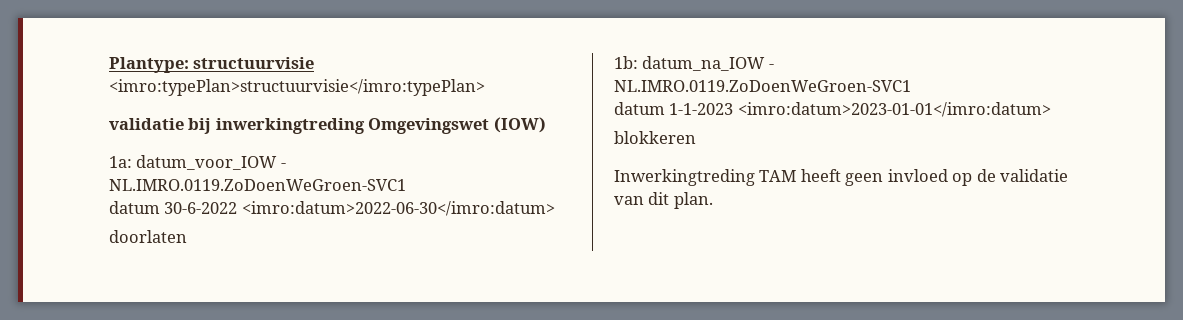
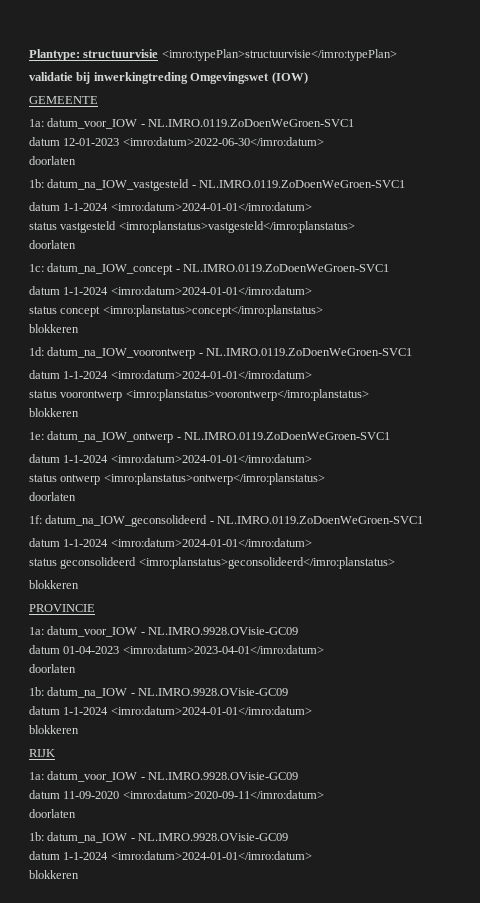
(546, 125) none -> [29,96,98,104] // GEMEENTE
[164,202,238,214] 30-6-2022 -> [63,138,120,146] 12-01-2023
[614,56,774,71] [614,80,911,92] [614,102,1051,117] [614,131,696,144] [614,169,1069,186] [614,192,713,209] // 1b: datum_na_IOW - NL.IMRO.0119.ZoDoenWeGroen-SVC1 // datum 1-1-2023 <imro:datum>2023-01-01</imro:datum> // blokkeren // Inwerkingtreding TAM heeft geen invloed op de validatie van dit plan. -> [29,179,406,191] [29,202,312,211] [29,221,355,233] [29,240,76,249] [29,263,390,275] [29,286,312,295] [29,305,323,317] [29,324,79,333] [29,347,413,359] [29,370,312,379] [29,389,369,401] [29,408,79,417] [29,431,391,443] [29,454,312,463] [29,473,325,485] [29,492,76,501] [29,515,424,527] [29,538,312,547] [29,557,395,569] [29,580,79,589] [29,604,95,612] [29,626,299,637] [29,645,324,654] [29,664,76,673] [29,687,289,698] [29,706,312,715] [29,725,79,734] [29,749,55,757] [29,771,299,782] [29,790,324,799] [29,809,76,818] [29,832,289,843] [29,851,312,860] [29,870,79,879] // 1b: datum_na_IOW_vastgesteld - NL.IMRO.0119.ZoDoenWeGroen-SVC1 // datum 1-1-2024 <imro:datum>2024-01-01</imro:datum> // status vastgesteld <imro:planstatus>vastgesteld</imro:planstatus> // doorlaten // 1c: datum_na_IOW_concept - NL.IMRO.0119.ZoDoenWeGroen-SVC1 // datum 1-1-2024 <imro:datum>2024-01-01</imro:datum> // status concept <imro:planstatus>concept</imro:planstatus> // blokkeren // 1d: datum_na_IOW_voorontwerp - NL.IMRO.0119.ZoDoenWeGroen-SVC1 // datum 1-1-2024 <imro:datum>2024-01-01</imro:datum> // status voorontwerp <imro:planstatus>voorontwerp</imro:planstatus> // blokkeren // 1e: datum_na_IOW_ontwerp - NL.IMRO.0119.ZoDoenWeGroen-SVC1 // datum 1-1-2024 <imro:datum>2024-01-01</imro:datum> // status ontwerp <imro:planstatus>ontwerp</imro:planstatus> // doorlaten // 1f: datum_na_IOW_geconsolideerd - NL.IMRO.0119.ZoDoenWeGroen-SVC1 // datum 1-1-2024 <imro:datum>2024-01-01</imro:datum> // status geconsolideerd <imro:planstatus>geconsolideerd</imro:planstatus> // blokkeren // PROVINCIE // 1a: datum_voor_IOW - NL.IMRO.9928.OVisie-GC09 // datum 01-04-2023 <imro:datum>2023-04-01</imro:datum> // doorlaten // 1b: datum_na_IOW - NL.IMRO.9928.OVisie-GC09 // datum 1-1-2024 <imro:datum>2024-01-01</imro:datum> // blokkeren // RIJK // 1a: datum_voor_IOW - NL.IMRO.9928.OVisie-GC09 // datum 11-09-2020 <imro:datum>2020-09-11</imro:datum> // doorlaten // 1b: datum_na_IOW - NL.IMRO.9928.OVisie-GC09 // datum 1-1-2024 <imro:datum>2024-01-01</imro:datum> // blokkeren

